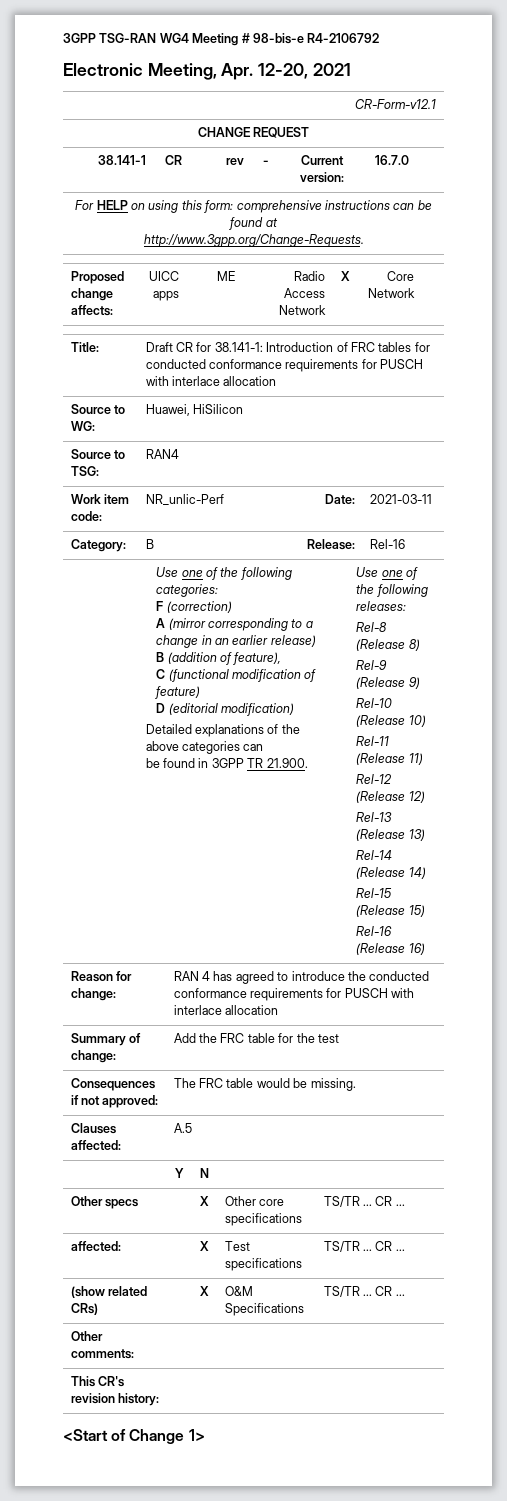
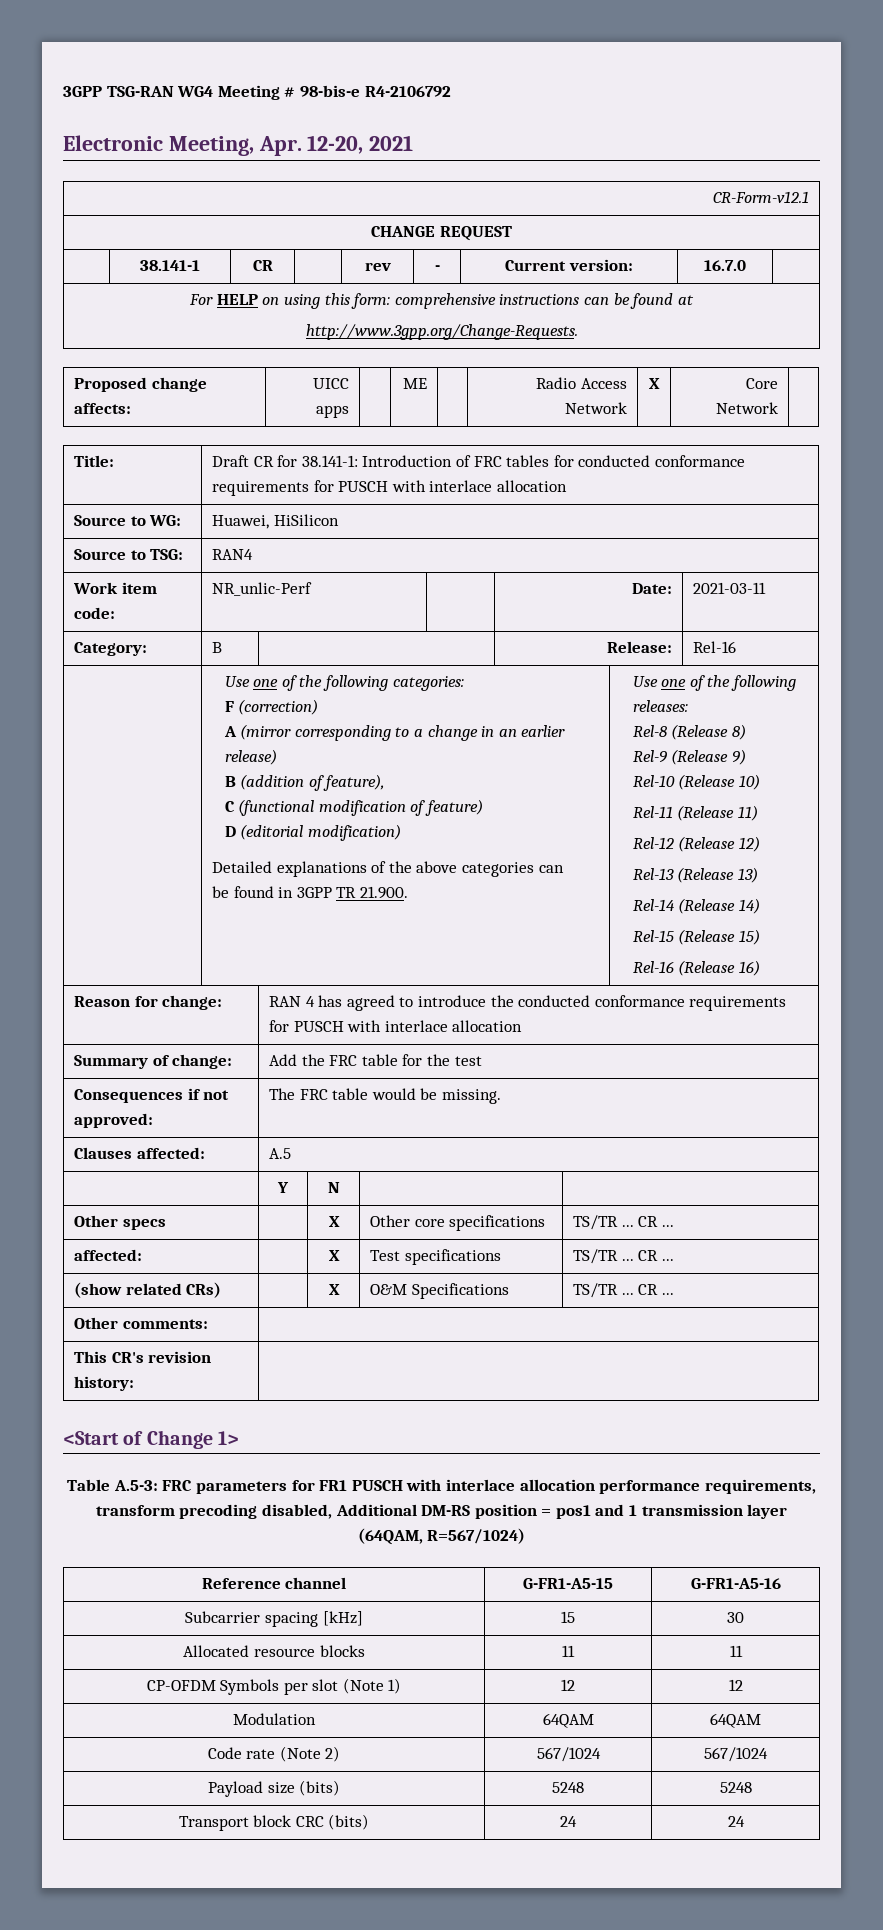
(205, 1435) none -> [67,1479,816,1494] [95,1504,788,1519] [357,1528,526,1545] [201,1577,347,1589] [523,1578,613,1589] [690,1578,781,1589] [185,1611,363,1627] [561,1611,575,1623] [727,1612,744,1623] [183,1645,365,1657] [562,1645,575,1657] [729,1645,743,1657] [146,1678,402,1695] [561,1679,575,1691] [728,1679,743,1691] [233,1713,316,1725] [542,1713,594,1728] [710,1713,761,1728] [207,1746,341,1762] [536,1747,601,1762] [704,1747,768,1762] [207,1780,341,1797] [552,1782,584,1793] [719,1782,752,1793] [178,1814,370,1831] [560,1816,577,1827] [727,1816,745,1827] // Table A.5-3: FRC parameters for FR1 PUSCH with interlace allocation performance requirements, transform precoding disabled, Additional DM-RS position = pos1 and 1 transmission layer (64QAM, R=567/1024) // Reference channel | G-FR1-A5-15 | G-FR1-A5-16 // Subcarrier spacing [kHz] | 15 | 30 // Allocated resource blocks | 11 | 11 // CP-OFDM Symbols per slot (Note 1) | 12 | 12 // Modulation | 64QAM | 64QAM // Code rate (Note 2) | 567/1024 | 567/1024 // Payload size (bits) | 5248 | 5248 // Transport block CRC (bits) | 24 | 24

